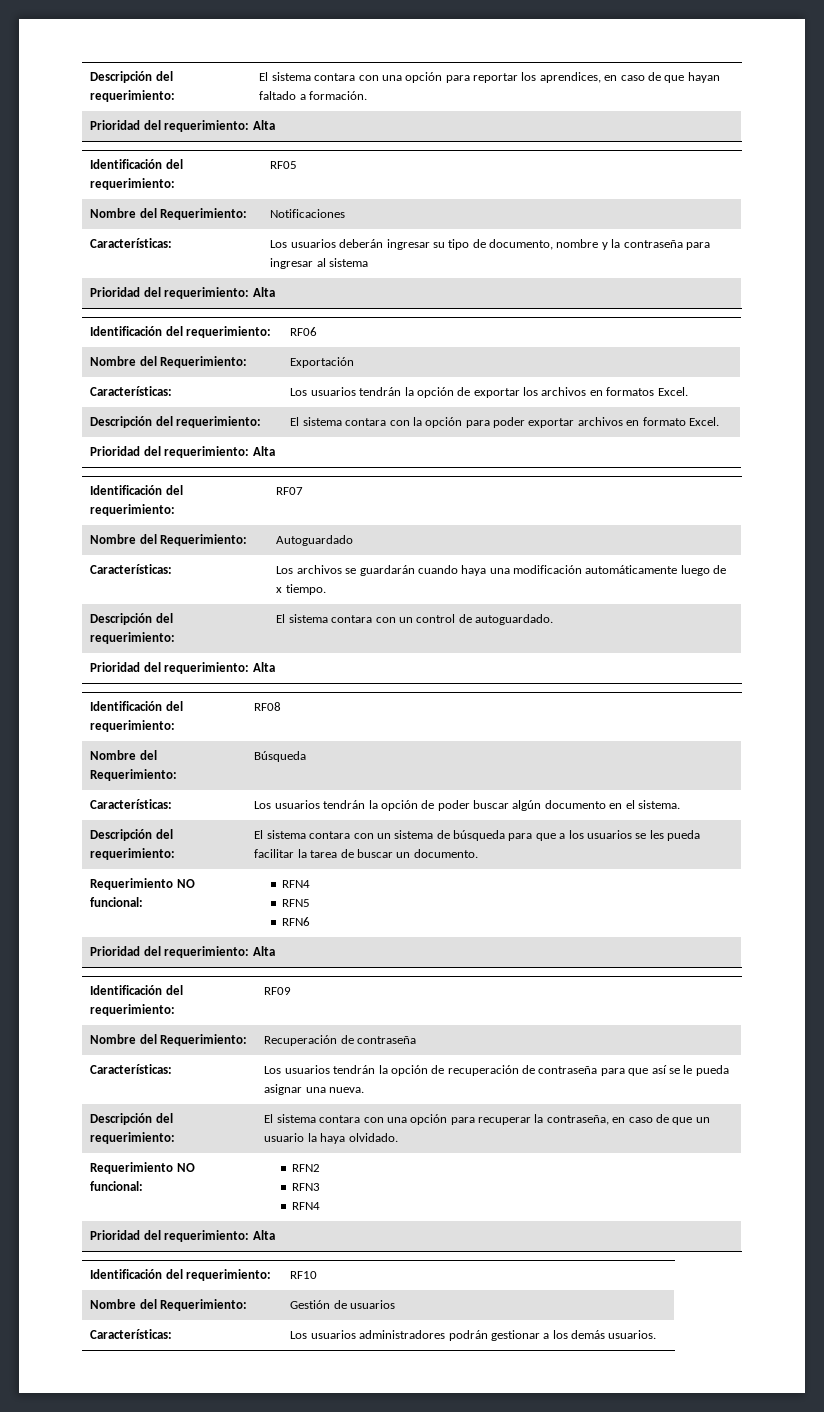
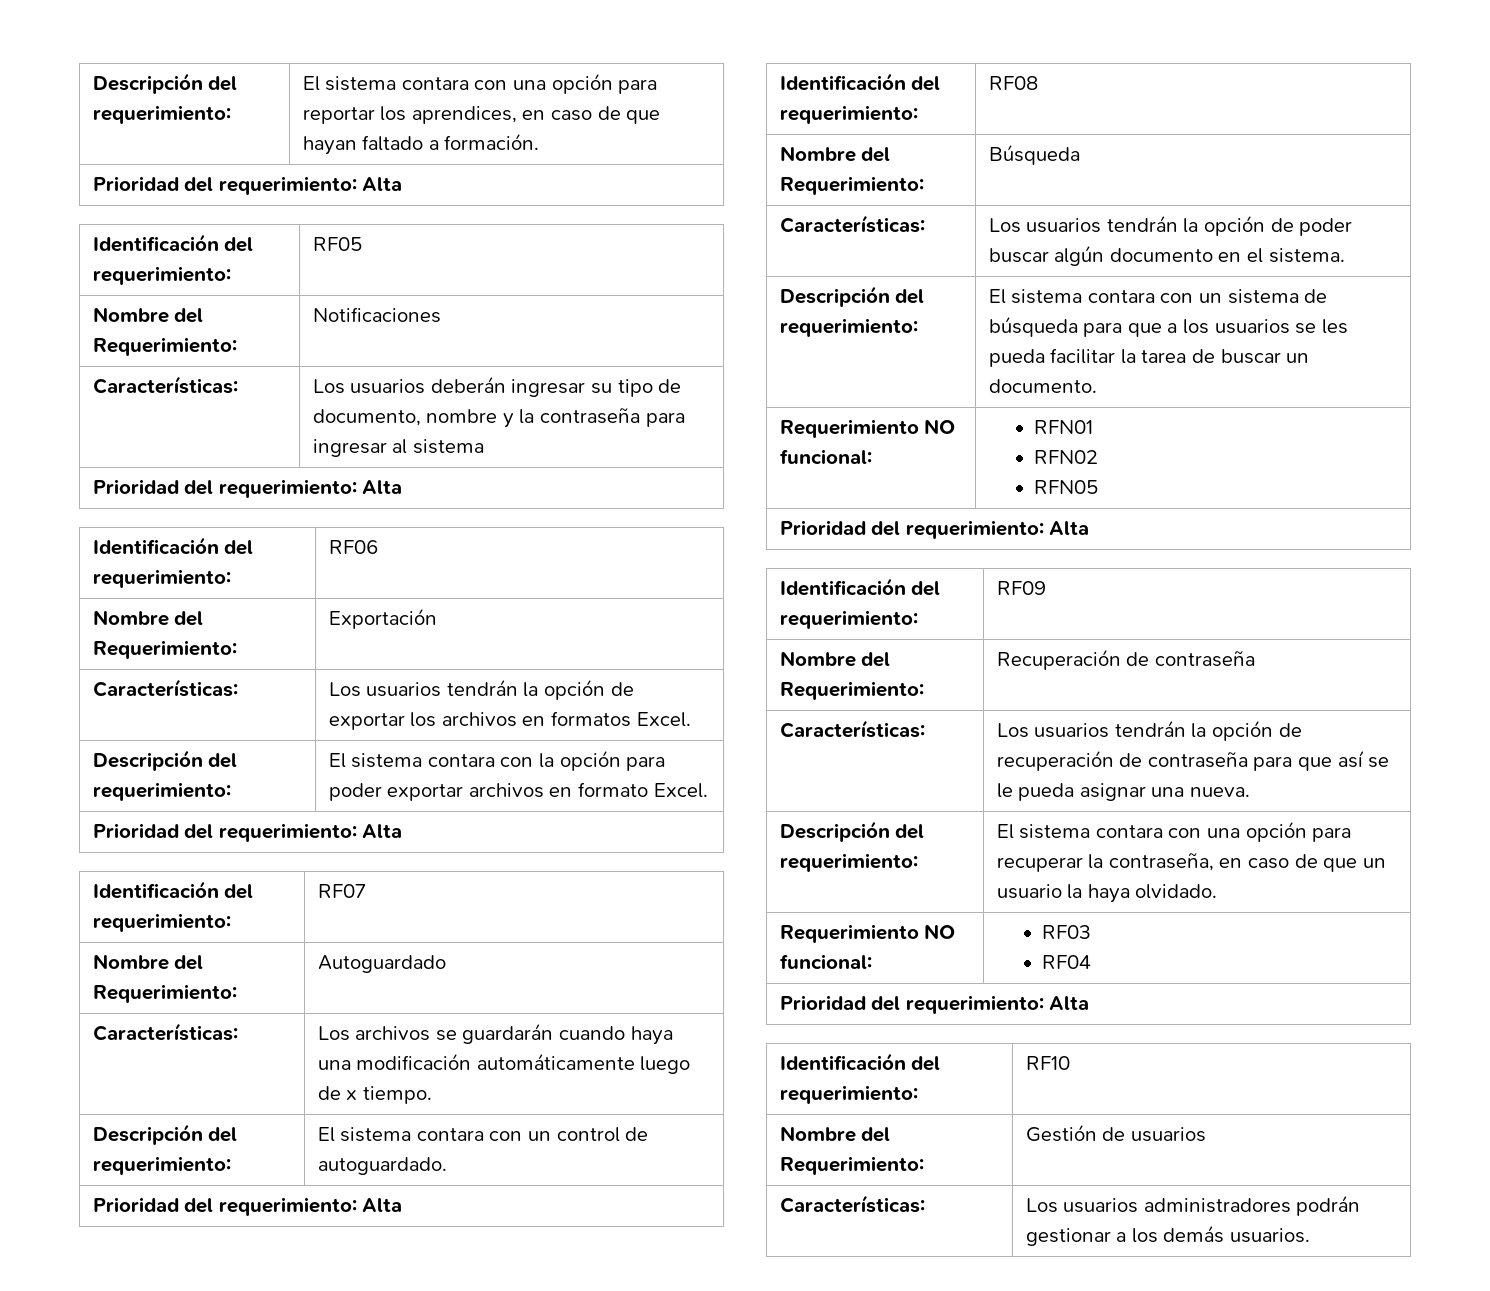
[282,880,311,888] [282,899,311,907] [282,917,311,926] RFN4 // RFN5 // RFN6 -> [1034,420,1094,434] [1034,450,1099,464] [1034,480,1099,494] RFN01 // RFN02 // RFN05
[292,1164,321,1172] [292,1183,321,1191] [292,1202,321,1210] RFN2 // RFN3 // RFN4 -> [1042,925,1092,939] [1042,955,1092,969] RF03 // RF04

